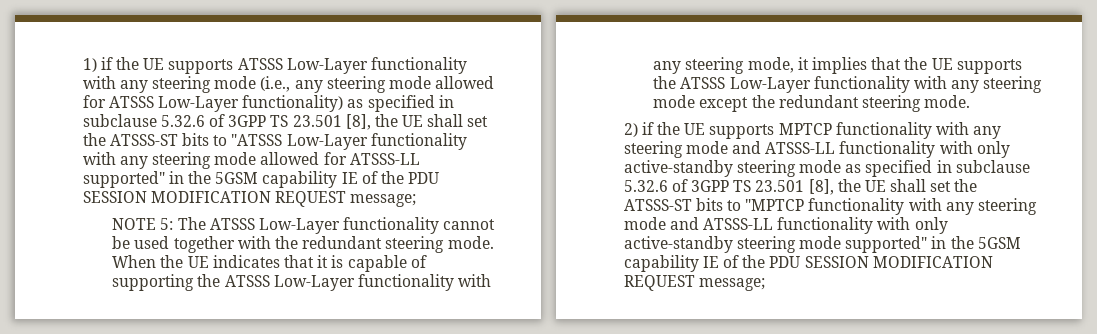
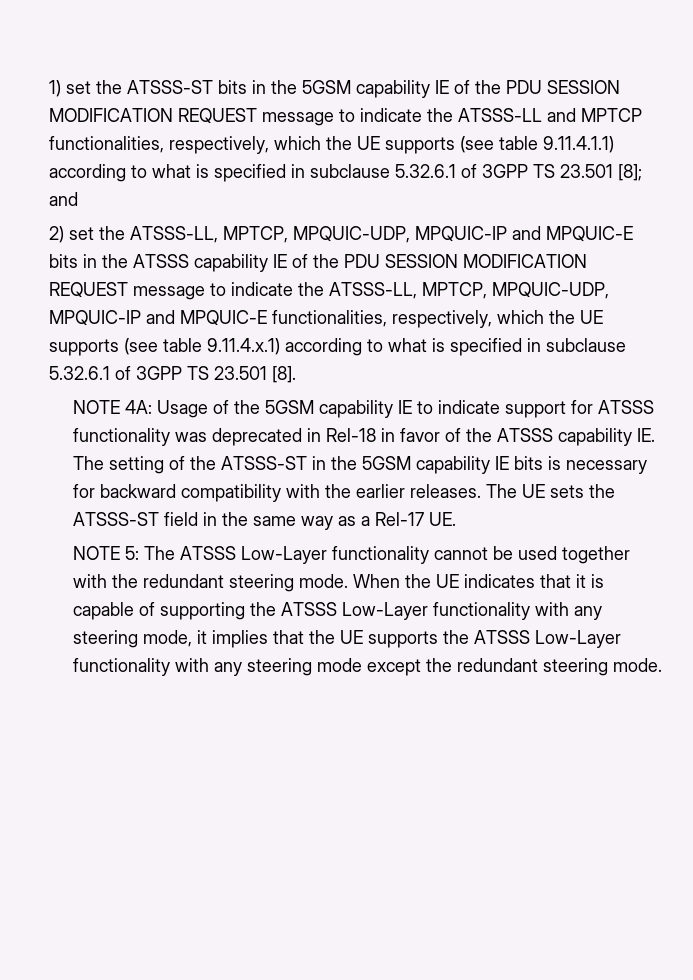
[100,57,467,74] [82,76,495,93] [82,95,454,112] [82,114,489,130] [82,133,467,150] [82,152,420,169] [82,171,165,188] if the UE supports ATSSS Low-Layer functionality with any steering mode (i.e., any steering mode allowed for ATSSS Low-Layer functionality) as specified in subclause 5.32.6 of 3GPP TS 23.501 [8], the UE shall set the ATSSS-ST bits to "ATSSS Low-Layer functionality with any steering mode allowed for ATSSS-LL supported" -> [66,80,248,94] set the ATSSS-ST bits
[350,194,417,207] message; -> [262,108,643,126] [49,136,615,154] [49,164,643,182] [49,192,79,206] [49,226,634,243] [49,254,588,272] [49,282,610,300] [49,310,604,328] [49,338,627,356] [49,366,297,383] [72,400,654,418] [72,428,655,446] [72,456,647,474] [72,484,615,502] [72,512,456,530] message to indicate the ATSSS-LL and MPTCP functionalities, respectively, which the UE supports (see table 9.11.4.1.1) according to what is specified in subclause 5.32.6.1 of 3GPP TS 23.501 [8]; and // 2) set the ATSSS-LL, MPTCP, MPQUIC-UDP, MPQUIC-IP and MPQUIC-E bits in the ATSSS capability IE of the PDU SESSION MODIFICATION REQUEST message to indicate the ATSSS-LL, MPTCP, MPQUIC-UDP, MPQUIC-IP and MPQUIC-E functionalities, respectively, which the UE supports (see table 9.11.4.x.1) according to what is specified in subclause 5.32.6.1 of 3GPP TS 23.501 [8]. // NOTE 4A: Usage of the 5GSM capability IE to indicate support for ATSSS functionality was deprecated in Rel-18 in favor of the ATSSS capability IE. The setting of the ATSSS-ST in the 5GSM capability IE bits is necessary for backward compatibility with the earlier releases. The UE sets the ATSSS-ST field in the same way as a Rel-17 UE.
[623,122,1002,139] [623,141,1010,158] [623,160,1030,177] [623,179,978,195] [623,198,1037,215] [623,217,948,234] [623,236,1021,253] [623,255,993,272] [623,275,765,291] // 2) if the UE supports MPTCP functionality with any steering mode and ATSSS-LL functionality with only active-standby steering mode as specified in subclause 5.32.6 of 3GPP TS 23.501 [8], the UE shall set the ATSSS-ST bits to "MPTCP functionality with any steering mode and ATSSS-LL functionality with only active-standby steering mode supported" in the 5GSM capability IE of the PDU SESSION MODIFICATION REQUEST message; -> (662, 665) none

